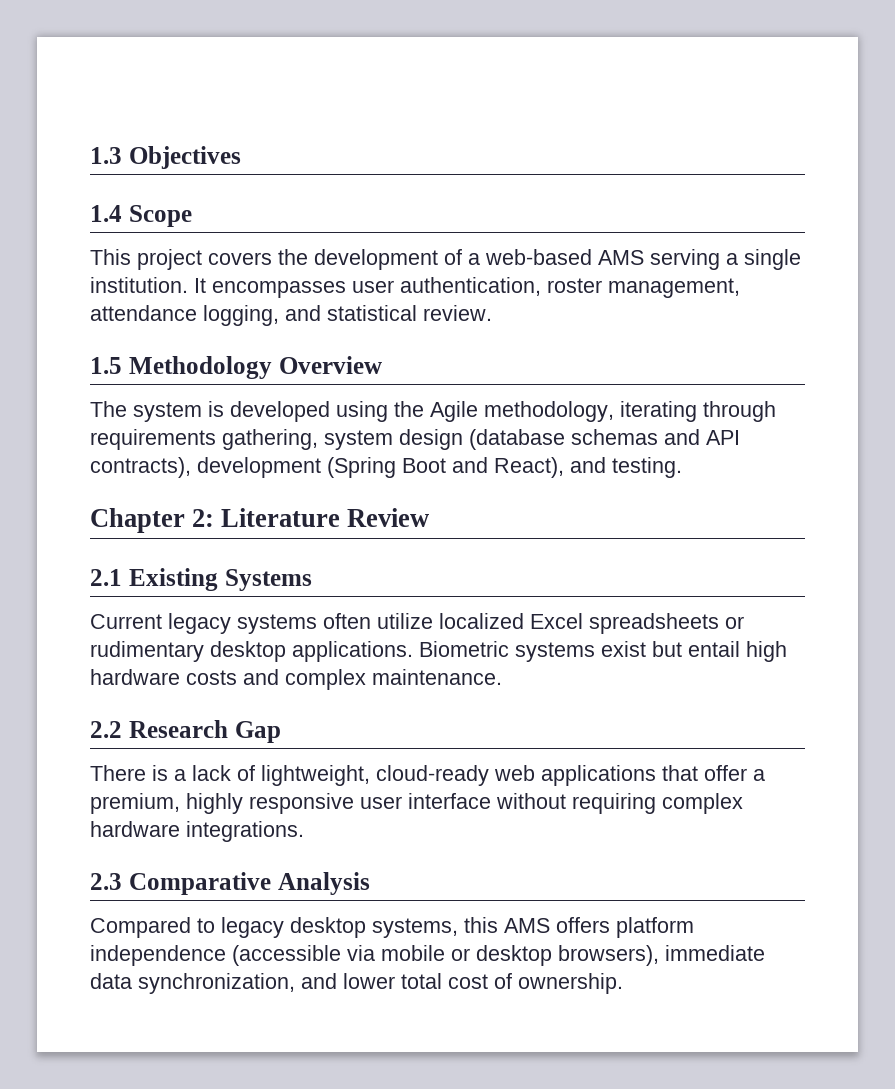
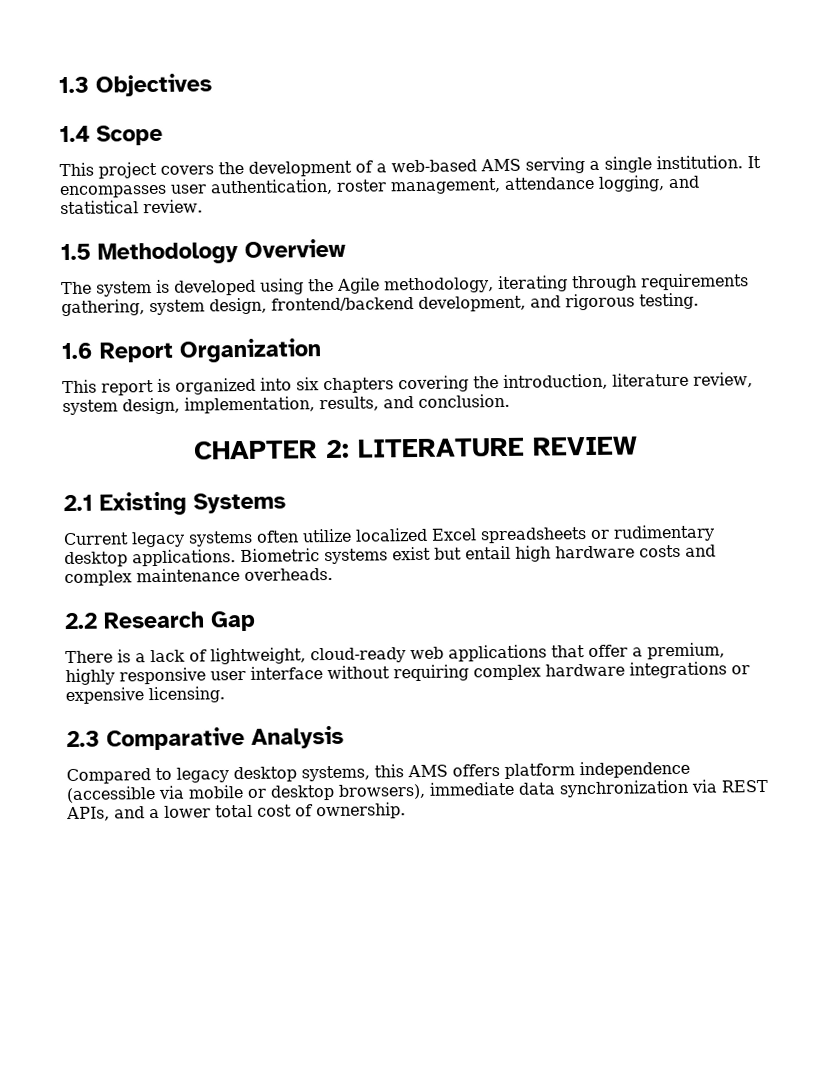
[399,429,740,450] [90,457,682,478] [90,508,430,533] design (database schemas and API contracts), development (Spring Boot and React), and testing. // Chapter 2: Literature Review -> [209,292,699,315] [61,338,321,363] [62,372,753,396] [62,393,510,416] [192,436,638,460] design, frontend/backend development, and rigorous testing. // 1.6 Report Organization // This report is organized into six chapters covering the introduction, literature review, system design, implementation, results, and conclusion. // CHAPTER 2: LITERATURE REVIEW
[372,669,502,685] maintenance. -> [136,567,333,583] maintenance overheads.
[186,821,304,842] integrations. -> [629,661,750,679] [65,686,225,705] integrations or expensive licensing.
[138,973,337,994] synchronization, and -> [559,779,768,798] [66,806,160,822] synchronization via REST APIs, and a

